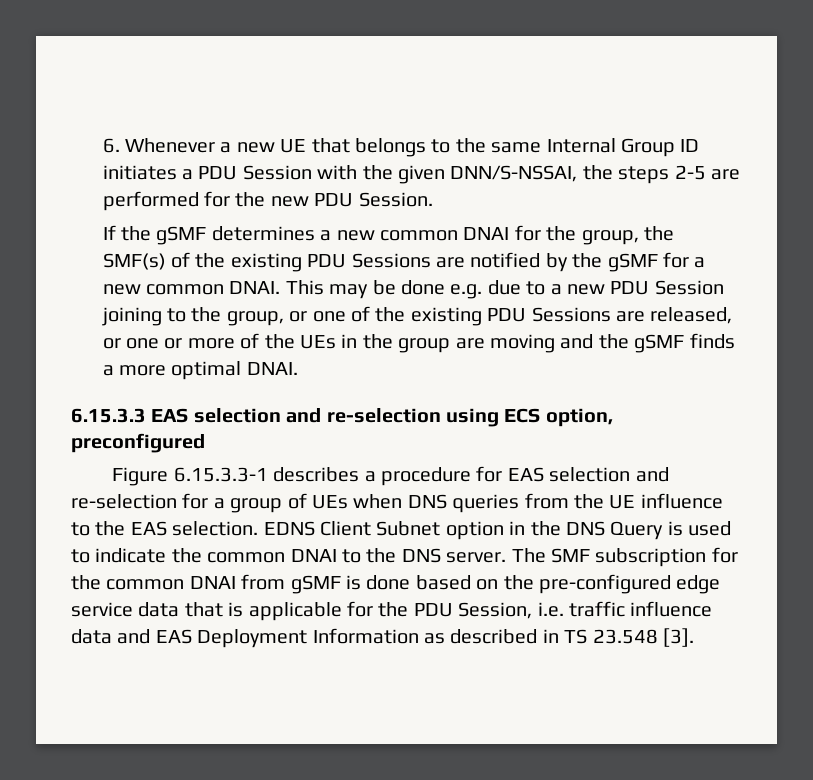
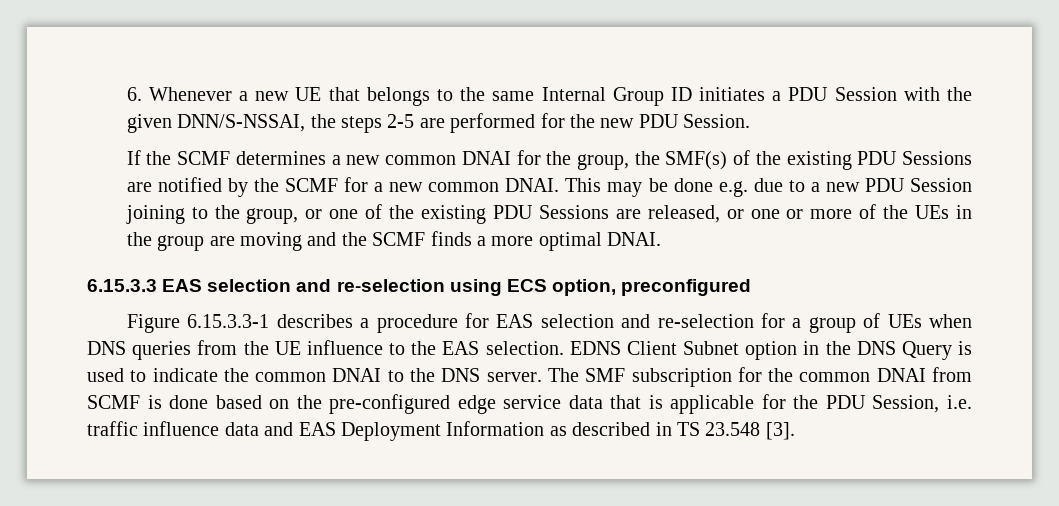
[156,226,207,245] gSMF -> [177,151,231,165] SCMF
[607,253,658,272] gSMF -> [284,178,338,192] SCMF
[634,334,685,353] gSMF -> [372,232,426,246] SCMF
[290,575,341,594] gSMF -> [87,395,140,409] SCMF

